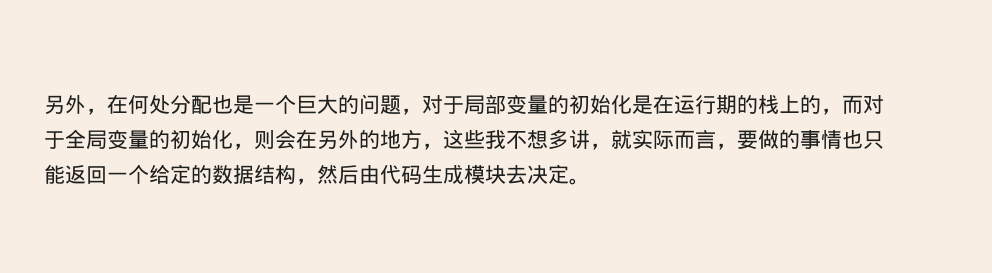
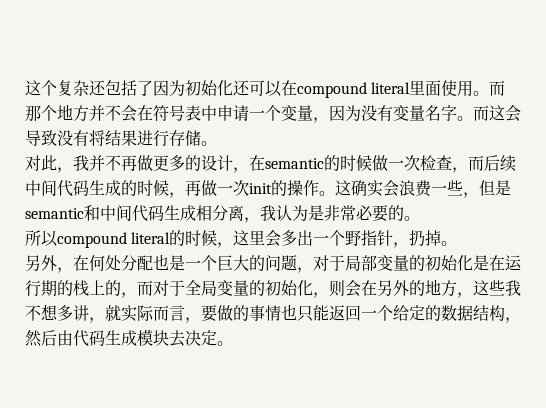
(44, 104) none -> [25,80,506,98] [25,104,521,123] [25,130,217,147] [25,155,516,173] [25,180,511,198] [25,205,420,223] [25,230,458,248] 这个复杂还包括了因为初始化还可以在compound literal里面使用。而那个地方并不会在符号表中申请一个变量，因为没有变量名字。而这会导致没有将结果进行存储。 // 对此，我并不再做更多的设计，在semantic的时候做一次检查，而后续中间代码生成的时候，再做一次init的操作。这确实会浪费一些，但是semantic和中间代码生成相分离，我认为是非常必要的。 // 所以compound literal的时候，这里会多出一个野指针，扔掉。 //

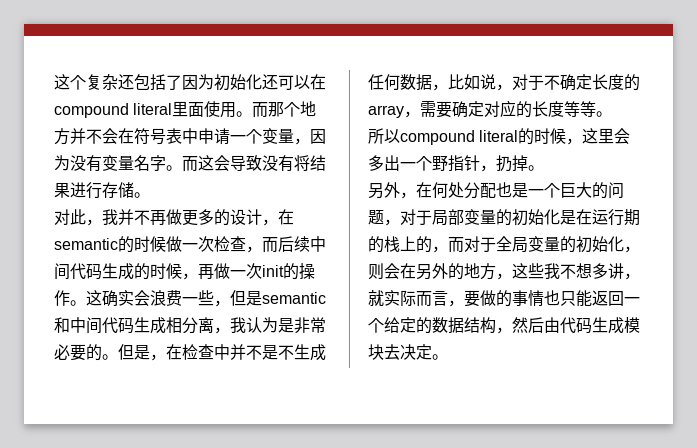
(420, 218) none -> [118,344,326,361] [368,74,640,91] [368,100,612,118] 但是，在检查中并不是不生成任何数据，比如说，对于不确定长度的array，需要确定对应的长度等等。

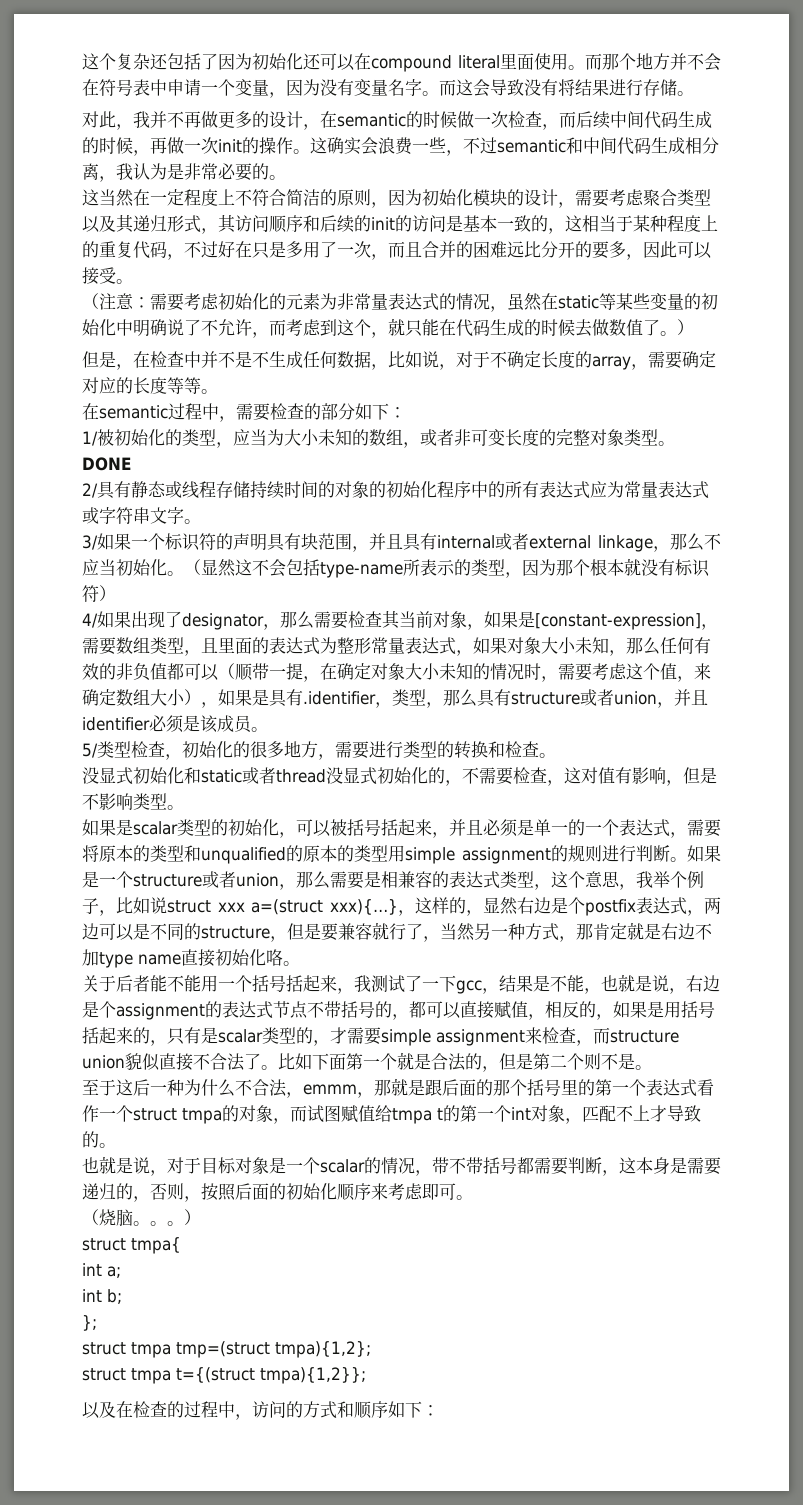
[230,290,262,306] 但是 -> [463,137,497,154] 不过
(118, 357) none -> [82,189,711,208] [82,214,718,234] [82,241,712,260] [82,267,133,285] [82,293,718,312] [82,318,694,338] // 这当然在一定程度上不符合简洁的原则，因为初始化模块的设计，需要考虑聚合类型以及其递归形式，其访问顺序和后续的init的访问是基本一致的，这相当于某种程度上的重复代码，不过好在只是多用了一次，而且合并的困难远比分开的要多，因此可以接受。 // （注意：需要考虑初始化的元素为非常量表达式的情况，虽然在static等某些变量的初始化中明确说了不允许，而考虑到这个，就只能在代码生成的时候去做数值了。） //
[368,128,631,145] [368,155,544,172] [368,182,624,199] [368,209,640,226] [368,236,640,253] [368,263,640,280] [368,290,640,307] [368,317,640,334] [368,344,448,360] 所以compound literal的时候，这里会多出一个野指针，扔掉。 // 另外，在何处分配也是一个巨大的问题，对于局部变量的初始化是在运行期的栈上的，而对于全局变量的初始化，则会在另外的地方，这些我不想多讲，就实际而言，要做的事情也只能返回一个给定的数据结构，然后由代码生成模块去决定。 -> [82,403,406,422] [82,429,675,448] [82,457,131,471] [82,481,709,499] [82,507,201,524] [82,533,721,552] [82,558,710,578] [82,585,116,602] [82,610,718,630] [82,637,711,656] [82,663,711,682] [82,689,708,708] [82,715,268,733] [82,741,556,760] [82,767,717,786] [82,793,184,810] [82,819,721,838] [82,845,721,864] [82,871,704,890] [82,897,721,916] [82,922,712,942] [82,949,300,968] [82,974,720,994] [82,1001,715,1020] [82,1027,679,1046] [82,1052,652,1072] [82,1078,714,1098] [82,1105,701,1124] [82,1131,116,1148] [82,1156,721,1176] [82,1183,473,1202] [82,1209,201,1226] [82,1237,181,1254] [82,1263,121,1278] [82,1289,122,1304] [82,1315,97,1331] [82,1341,371,1358] [82,1367,366,1384] [82,1401,439,1420] 在semantic过程中，需要检查的部分如下： // 1/被初始化的类型，应当为大小未知的数组，或者非可变长度的完整对象类型。DONE // 2/具有静态或线程存储持续时间的对象的初始化程序中的所有表达式应为常量表达式或字符串文字。 // 3/如果一个标识符的声明具有块范围，并且具有internal或者external linkage，那么不应当初始化。（显然这不会包括type-name所表示的类型，因为那个根本就没有标识符） // 4/如果出现了designator，那么需要检查其当前对象，如果是[constant-expression]，需要数组类型，且里面的表达式为整形常量表达式，如果对象大小未知，那么任何有效的非负值都可以（顺带一提，在确定对象大小未知的情况时，需要考虑这个值，来确定数组大小），如果是具有.identifier，类型，那么具有structure或者union，并且identifier必须是该成员。 // 5/类型检查，初始化的很多地方，需要进行类型的转换和检查。 // 没显式初始化和static或者thread没显式初始化的，不需要检查，这对值有影响，但是不影响类型。 // 如果是scalar类型的初始化，可以被括号括起来，并且必须是单一的一个表达式，需要将原本的类型和unqualified的原本的类型用simple assignment的规则进行判断。如果是一个structure或者union，那么需要是相兼容的表达式类型，这个意思，我举个例子，比如说struct xxx a=(struct xxx){…}，这样的，显然右边是个postfix表达式，两边可以是不同的structure，但是要兼容就行了，当然另一种方式，那肯定就是右边不加type name直接初始化咯。 // 关于后者能不能用一个括号括起来，我测试了一下gcc，结果是不能，也就是说，右边是个assignment的表达式节点不带括号的，都可以直接赋值，相反的，如果是用括号括起来的，只有是scalar类型的，才需要simple assignment来检查，而structure union貌似直接不合法了。比如下面第一个就是合法的，但是第二个则不是。 // 至于这后一种为什么不合法，emmm，那就是跟后面的那个括号里的第一个表达式看作一个struct tmpa的对象，而试图赋值给tmpa t的第一个int对象，匹配不上才导致的。 // 也就是说，对于目标对象是一个scalar的情况，带不带括号都需要判断，这本身是需要递归的，否则，按照后面的初始化顺序来考虑即可。 // （烧脑。。。） // struct tmpa{ // int a; // int b; // }; // struct tmpa tmp=(struct tmpa){1,2}; // struct tmpa t={(struct tmpa){1,2}}; // 以及在检查的过程中，访问的方式和顺序如下：

